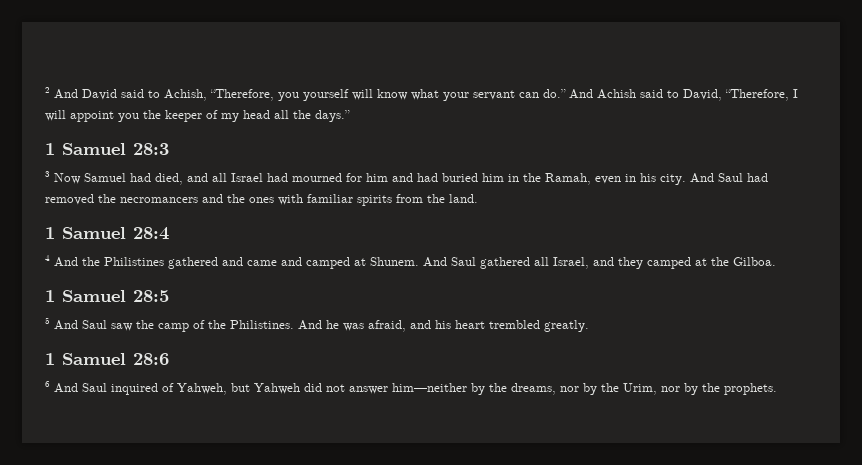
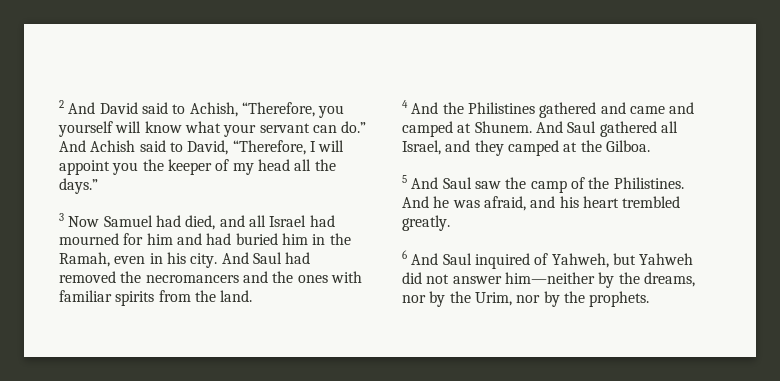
[45,143,169,155] // 1 Samuel 28:3 -> (98, 186) none
[45,227,169,240] // 1 Samuel 28:4 -> (253, 296) none
[45,290,169,302] // 1 Samuel 28:5 -> (650, 146) none
[45,353,169,365] // 1 Samuel 28:6 -> (450, 223) none

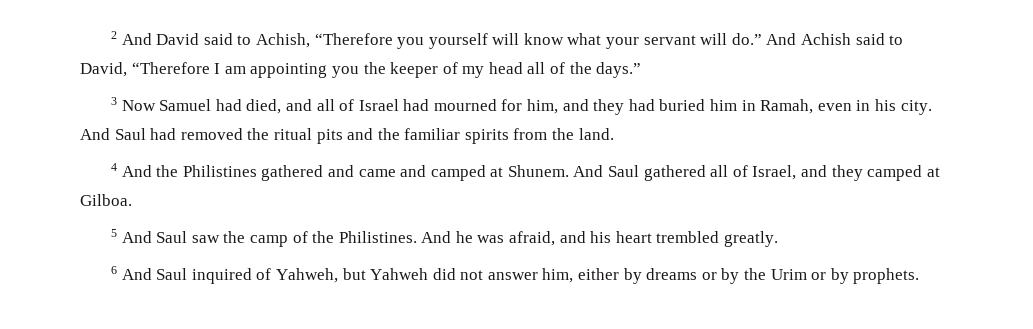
[241,102,315,117] “Therefore, -> [314,33,393,45] “Therefore
[312,125,337,133] can -> [700,33,728,45] will
[232,140,345,155] [59,160,110,175] “Therefore, I will appoint -> [131,62,328,78] “Therefore I am appointing
(312, 165) none -> [550,62,566,74] of
(266, 221) none -> [339,99,355,111] of
[146,233,202,245] him and -> [527,99,625,115] him, and they
[329,233,351,245] the -> (756, 105) none
[145,271,362,283] necromancers and the ones with -> [273,128,400,144] ritual pits and the
(678, 127) none -> [732,165,748,177] of
[580,140,602,152] the -> (940, 172) none
[504,272,695,288] [402,291,585,307] him—neither by the dreams, nor by the Urim, nor by the -> [542,268,849,284] him, either by dreams or by the Urim or by

